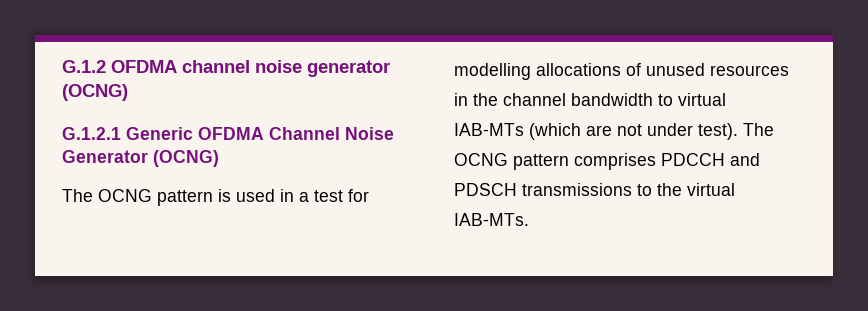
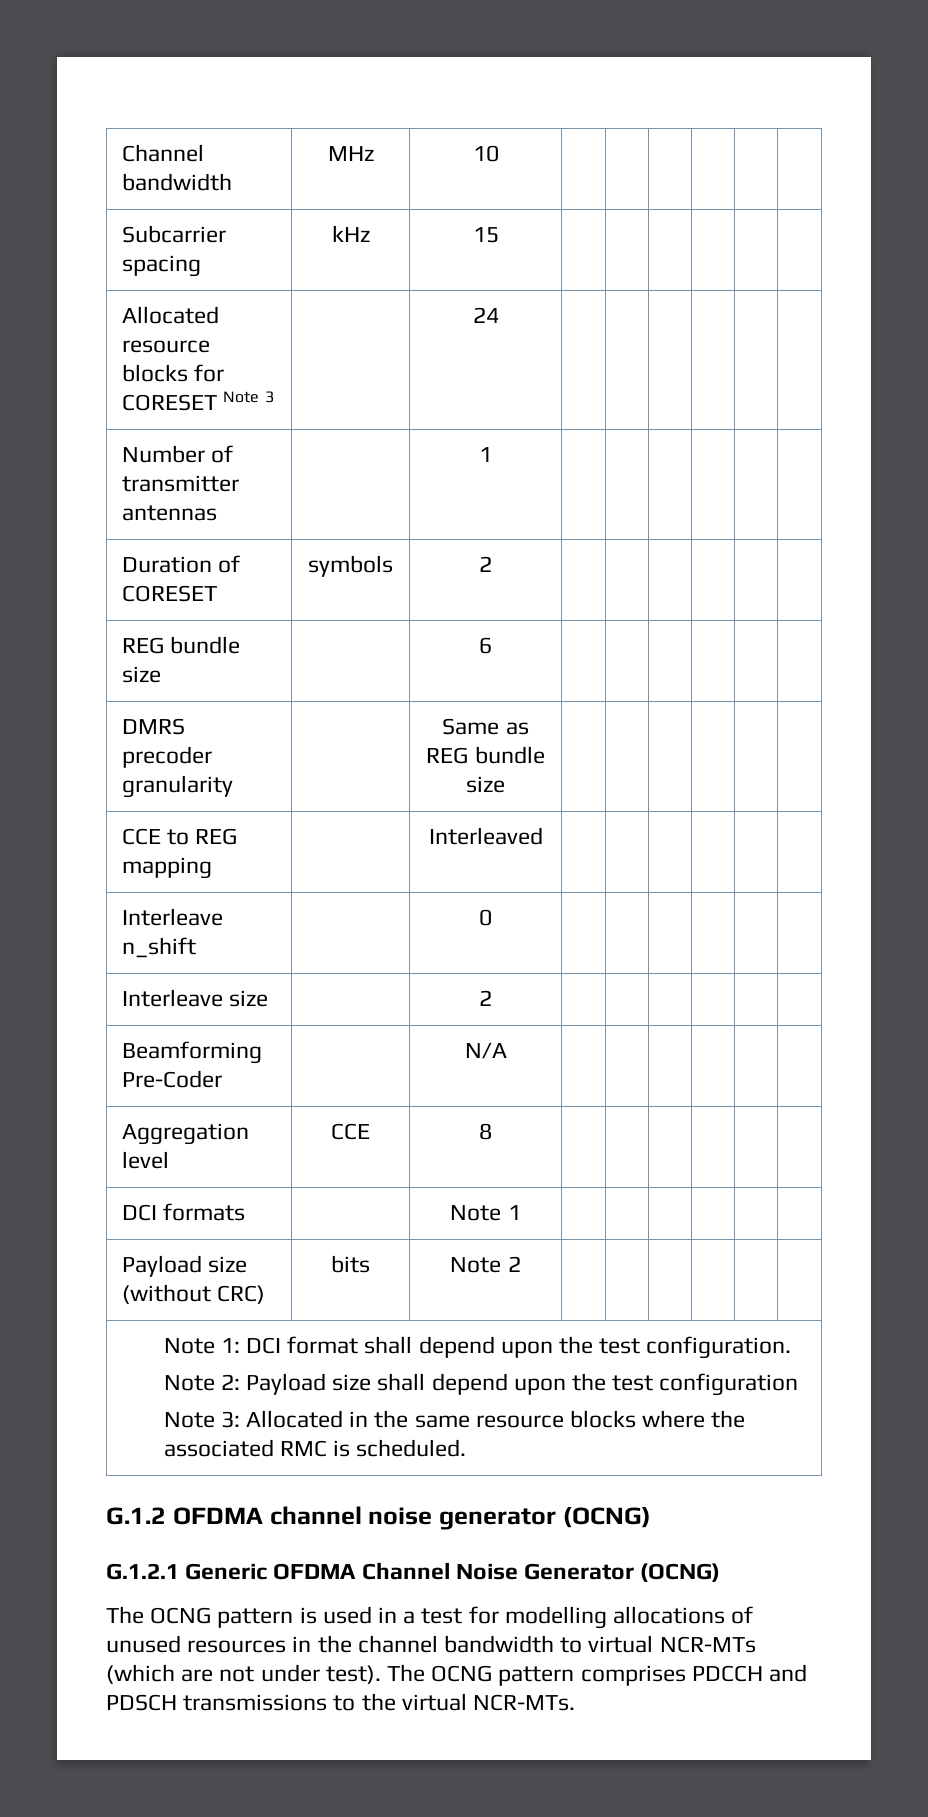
(62, 66) none -> [121,144,204,162] [121,173,232,191] [327,146,374,161] [472,145,499,162] [121,225,226,243] [121,255,201,277] [331,225,370,242] [472,227,499,243] [121,306,219,324] [121,340,210,353] [121,364,225,382] [121,391,275,411] [472,307,499,323] [121,445,234,463] [121,475,239,492] [121,505,217,521] [479,447,492,462] [121,555,241,573] [121,585,217,602] [308,555,393,577] [479,556,492,572] [121,636,241,654] [121,666,161,683] [479,637,492,654] [121,718,185,735] [121,746,212,768] [121,775,233,798] [442,718,529,735] [426,746,545,764] [466,776,505,793] [121,828,238,845] [121,857,212,879] [428,827,543,845] [121,908,223,926] [121,937,196,958] [479,909,492,926] [121,989,269,1007] [479,990,492,1006] [121,1041,262,1064] [121,1070,222,1088] [464,1042,507,1059] [121,1123,249,1145] [121,1151,169,1169] [331,1123,370,1140] [479,1123,492,1140] [121,1203,246,1221] [450,1205,521,1221] [121,1255,248,1277] [121,1284,266,1304] [331,1255,370,1273] [450,1256,521,1273] [163,1336,792,1359] [163,1373,799,1396] [163,1410,746,1428] [163,1439,467,1457] Channel bandwidth | MHz | 10 | | | | | | // Subcarrier spacing | kHz | 15 | | | | | | // Allocated resource blocks for CORESET Note 3 | | 24 | | | | | | // Number of transmitter antennas | | 1 | | | | | | // Duration of CORESET | symbols | 2 | | | | | | // REG bundle size | | 6 | | | | | | // DMRS precoder granularity | | Same as REG bundle size | | | | | | // CCE to REG mapping | | Interleaved | | | | | | // Interleave n_shift | | 0 | | | | | | // Interleave size | | 2 | | | | | | // Beamforming Pre-Coder | | N/A | | | | | | // Aggregation level | CCE | 8 | | | | | | // DCI formats | | Note 1 | | | | | | // Payload size (without CRC) | bits | Note 2 | | | | | | // Note 1: DCI format shall depend upon the test configuration. // Note 2: Payload size shall depend upon the test configuration // Note 3: Allocated in the same resource blocks where the associated RMC is scheduled. //
[454,123,524,136] IAB-MTs -> [659,1636,756,1653] NCR-MTs
[454,213,529,226] IAB-MTs. -> [473,1694,576,1711] NCR-MTs.

